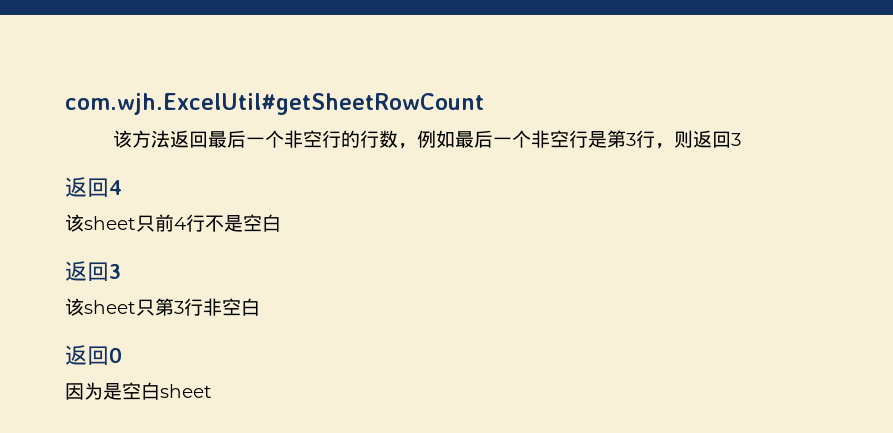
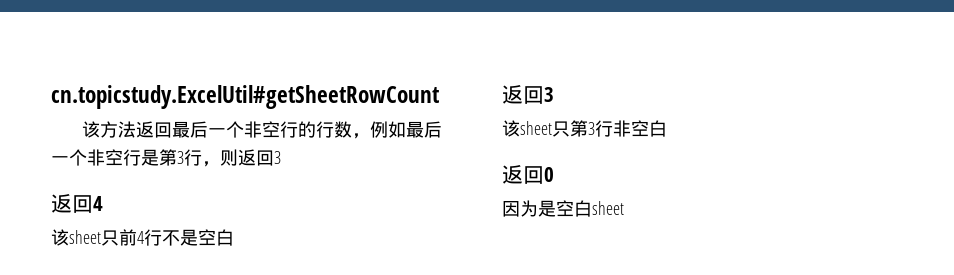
[65,93,484,115] com.wjh.ExcelUtil#getSheetRowCount -> [51,85,439,109] cn.topicstudy.ExcelUtil#getSheetRowCount

